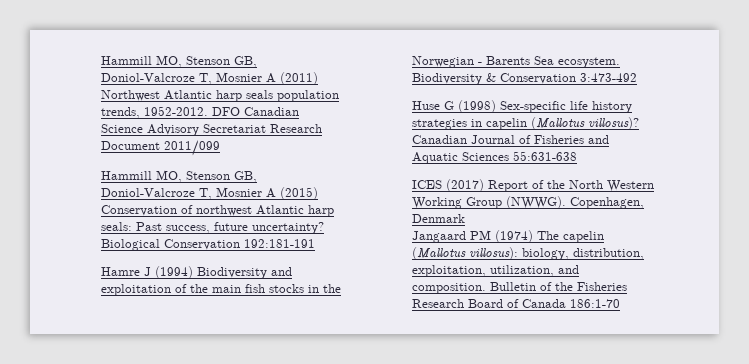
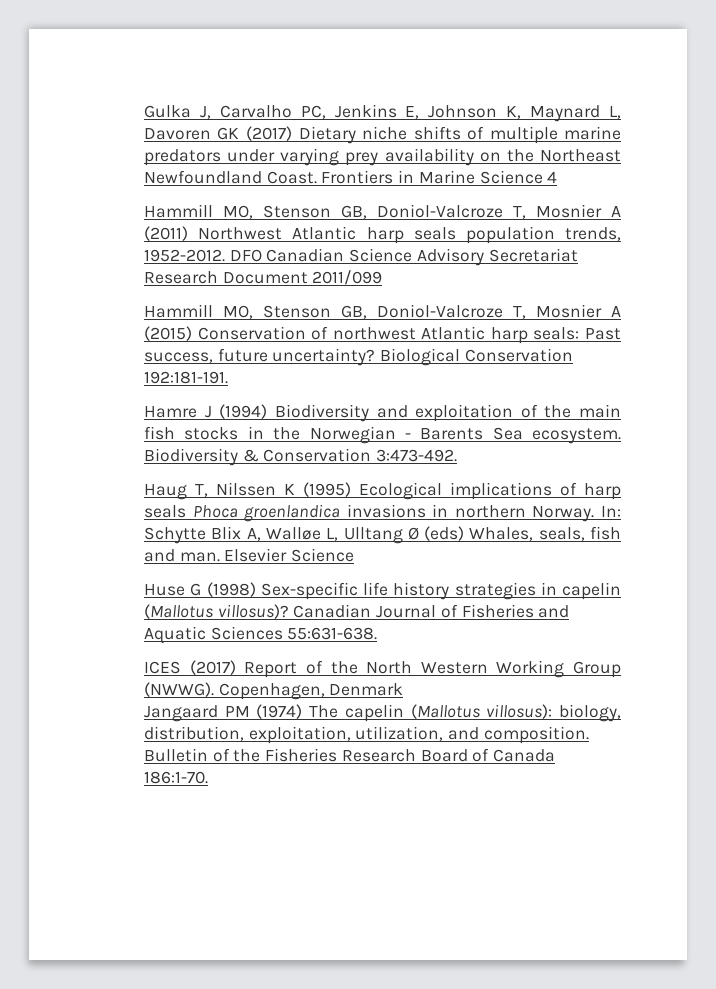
(101, 60) none -> [143,104,622,122] [143,126,621,144] [143,148,621,166] [143,170,558,184] Gulka J, Carvalho PC, Jenkins E, Johnson K, Maynard L, Davoren GK (2017) Dietary niche shifts of multiple marine predators under varying prey availability on the Northeast Newfoundland Coast. Frontiers in Marine Science 4 //
[244,239,316,248] 192:181-191 -> [143,371,228,384] 192:181-191.
[580,73,638,82] 3:473-492 -> [376,449,458,462] [143,482,621,500] [143,504,621,522] [143,526,621,544] [143,548,355,562] 3:473-492. // Haug T, Nilssen K (1995) Ecological implications of harp seals Phoca groenlandica invasions in northern Norway. In: Schytte Blix A, Walløe L, Ulltang Ø (eds) Whales, seals, fish and man. Elsevier Science
[513,151,578,161] 55:631-638 -> [287,627,378,640] 55:631-638.
[570,299,621,308] 186:1-70 -> [143,771,208,784] 186:1-70.

